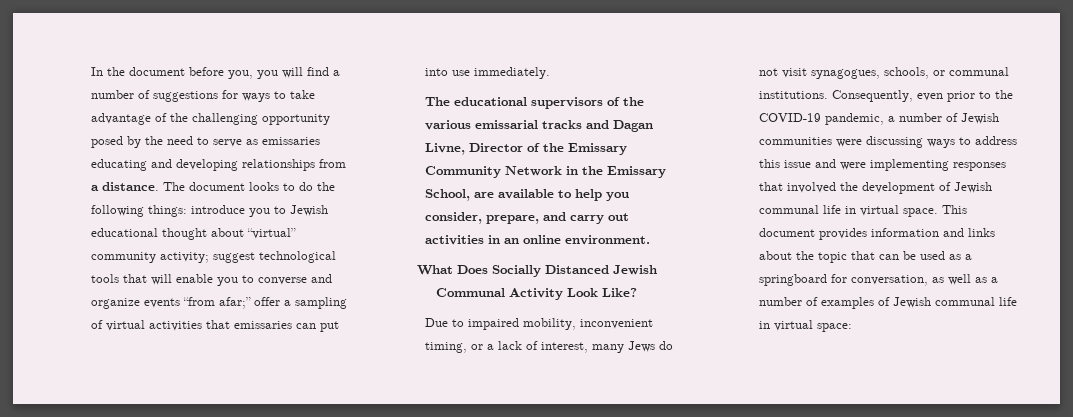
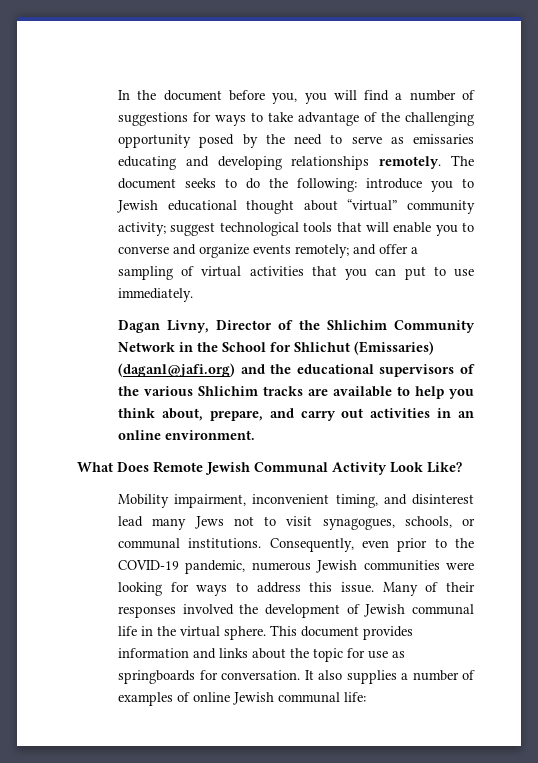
[318,159,346,168] [90,182,159,191] from a distance. -> [379,156,442,169] remotely.
[248,182,279,191] looks -> [185,178,217,188] seeks
[90,205,187,217] following things: -> [297,178,358,192] following:
[182,297,251,309] “from afar;” -> [295,244,377,258] remotely; and
[233,321,292,329] emissaries -> [345,269,368,280] you
[424,68,448,76] into -> [433,266,446,276] to
[424,97,450,106] The -> [118,320,475,333] [118,341,435,355] [118,363,292,377] Dagan Livny, Director of the Shlichim Community Network in the School for Shlichut (Emissaries) (daganl@jafi.org) and the
[474,120,653,132] [424,143,627,155] [424,166,666,178] [424,189,470,201] emissarial tracks and Dagan Livne, Director of the Emissary Community Network in the Emissary School, -> [198,386,304,396] Shlichim tracks
[424,212,482,224] consider, -> [118,408,203,421] think about,
[491,265,609,277] Socially Distanced -> [152,461,203,473] Remote
[424,318,653,330] [424,341,673,353] [758,68,778,76] Due to impaired mobility, inconvenient timing, or a lack of interest, many Jews do not -> [118,494,474,508] [118,516,277,530] Mobility impairment, inconvenient timing, and disinterest lead many Jews not to
[887,113,958,122] a number of -> [251,562,311,571] numerous
[865,136,923,148] discussing -> [118,582,189,596] looking for
[783,159,1006,171] [758,182,783,191] issue and were implementing responses that -> [341,582,475,596] [118,606,177,618] issue. Many of their responses
[859,205,938,217] virtual space. -> [157,626,267,640] the virtual sphere.
[850,251,972,260] [758,274,987,286] that can be used as a springboard for conversation, as well as -> [347,648,406,659] [118,670,397,684] for use as springboards for conversation. It also supplies
[892,297,1017,308] [758,320,852,332] Jewish communal life in virtual space: -> [193,692,367,705] online Jewish communal life:

